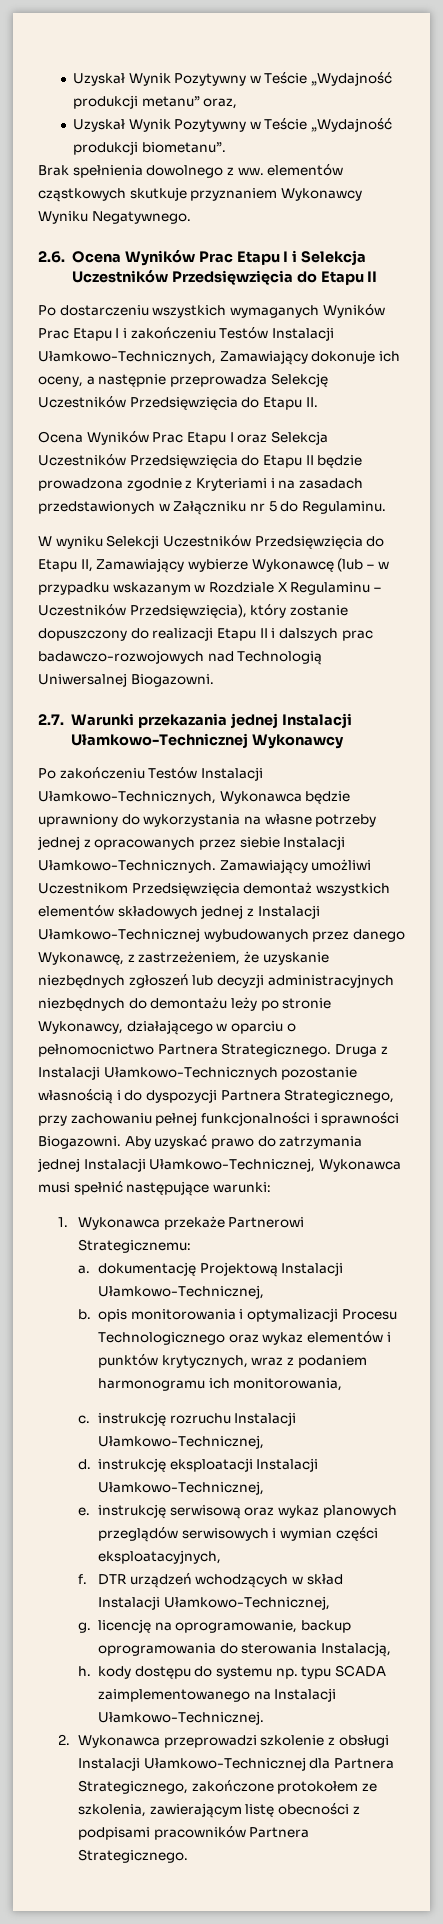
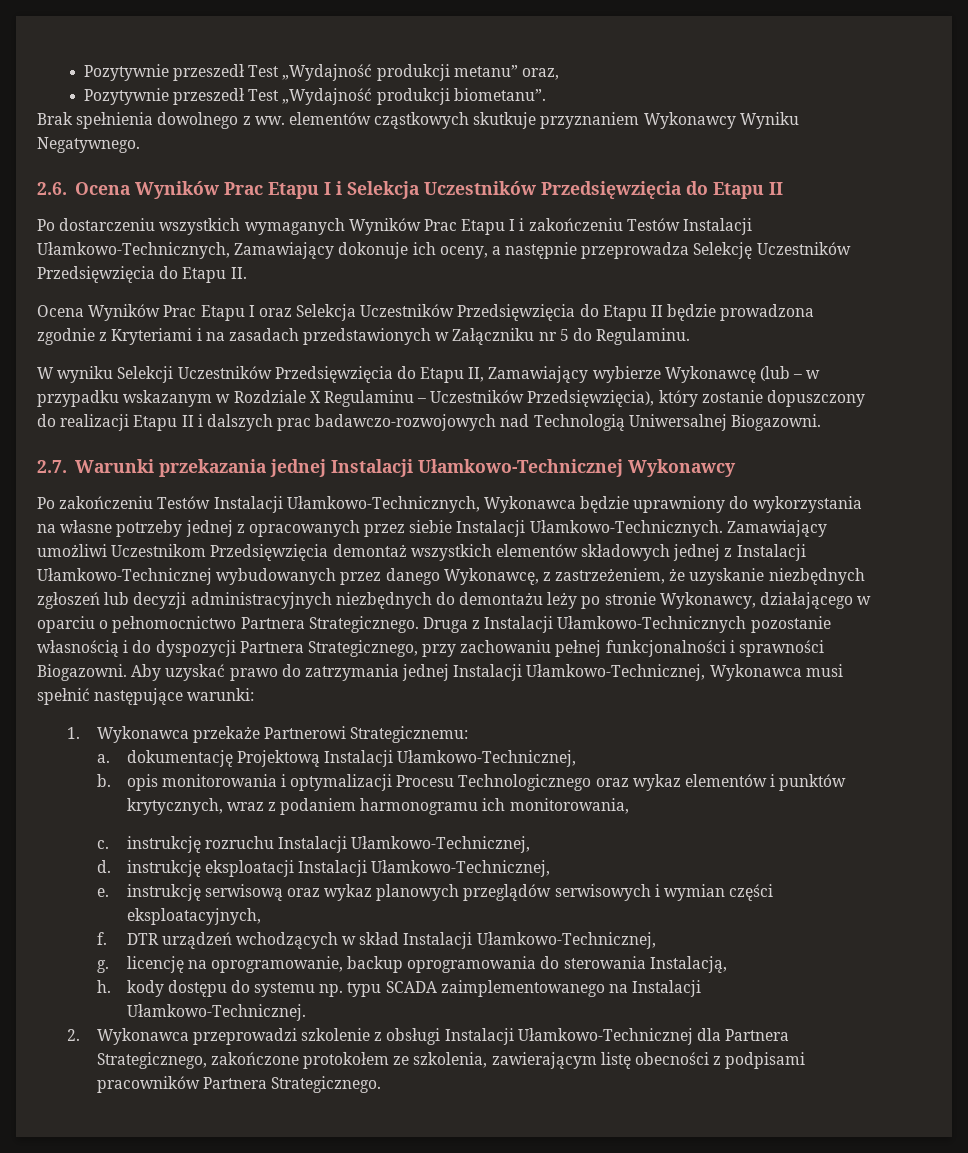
[72,72,308,86] Uzyskał Wynik Pozytywny w Teście -> [83,64,280,81] Pozytywnie przeszedł Test
[72,118,308,132] Uzyskał Wynik Pozytywny w Teście -> [83,88,280,105] Pozytywnie przeszedł Test

